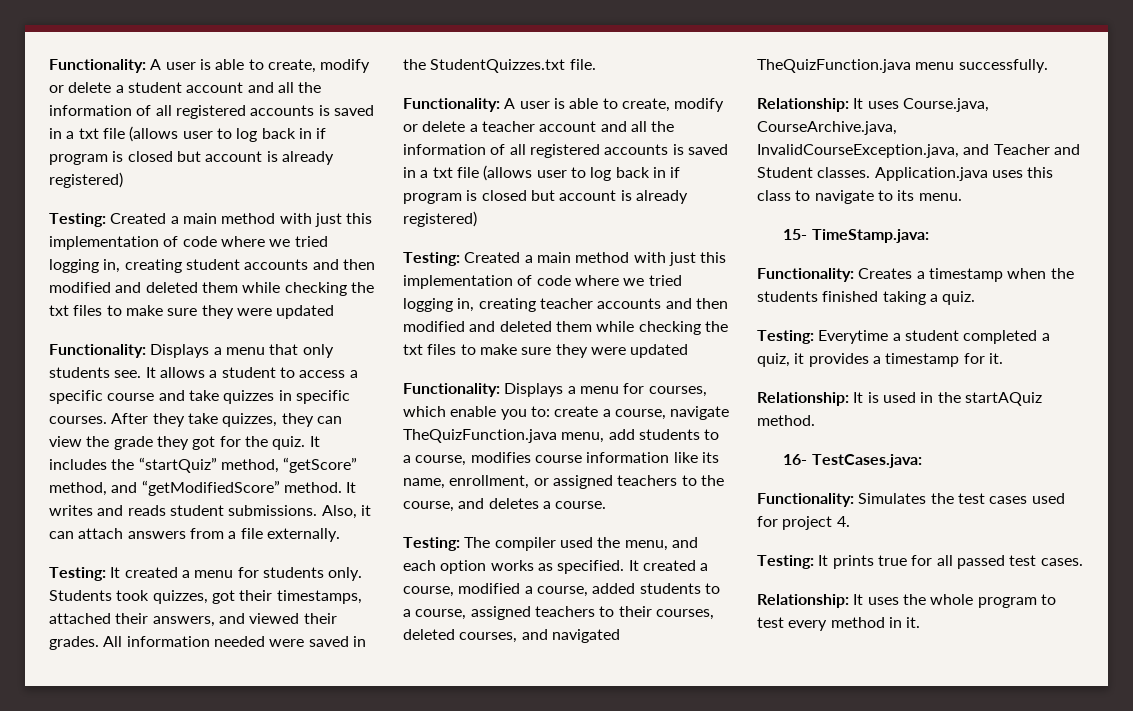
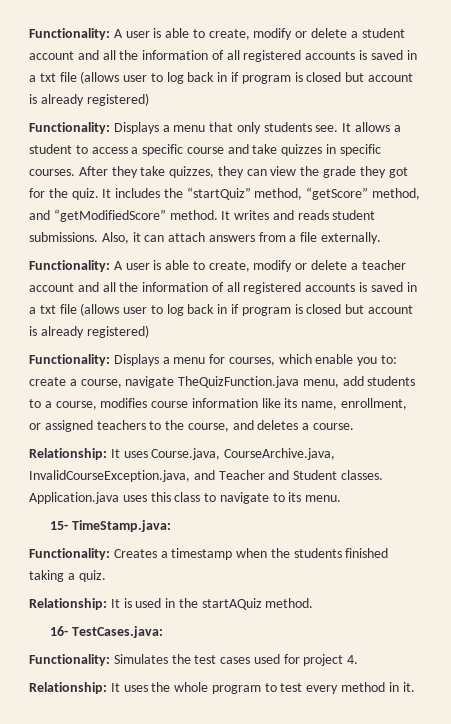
[49,213,373,227] [49,236,328,250] [49,259,375,273] [49,282,374,296] [49,305,335,319] // Testing: Created a main method with just this implementation of code where we tried logging in, creating student accounts and then modified and deleted them while checking the txt files to make sure they were updated -> (149, 99) none
[49,567,363,581] [49,590,362,604] [49,613,337,627] [49,636,366,650] [403,59,596,73] // Testing: It created a menu for students only. Students took quizzes, got their timestamps, attached their answers, and viewed their grades. All information needed were saved in the StudentQuizzes.txt file. -> (382, 238) none
[403,252,727,266] [403,275,682,289] [403,298,728,312] [403,321,728,335] [403,344,689,358] // Testing: Created a main method with just this implementation of code where we tried logging in, creating teacher accounts and then modified and deleted them while checking the txt files to make sure they were updated -> (149, 331) none
[403,537,698,551] [403,560,709,574] [403,583,720,597] [403,606,714,620] [403,629,620,643] [757,59,1048,73] // Testing: The compiler used the menu, and each option works as specified. It created a course, modified a course, added students to a course, assigned teachers to their courses, deleted courses, and navigated TheQuizFunction.java menu successfully. -> (355, 426) none
[757,330,1050,344] [757,353,1003,367] // Testing: Everytime a student completed a quiz, it provides a timestamp for it. -> (106, 576) none
[757,555,1083,569] // Testing: It prints true for all passed test cases. -> (359, 659) none

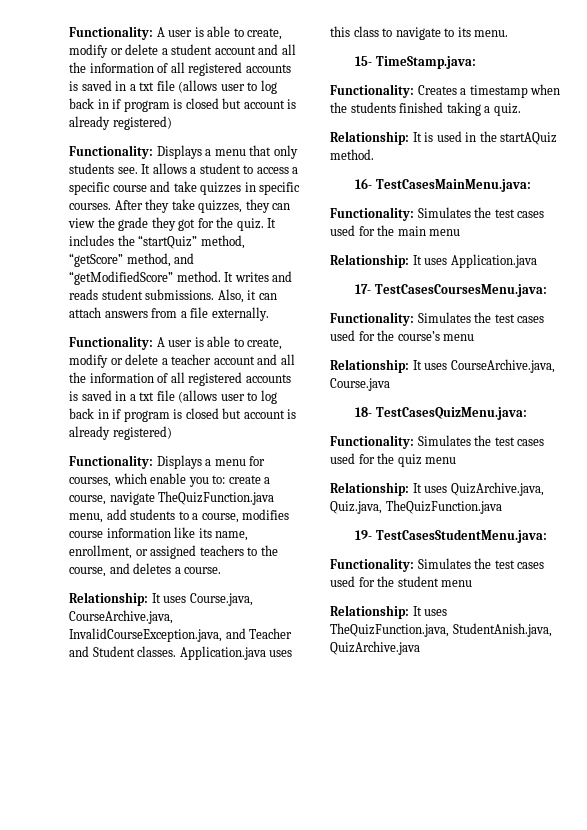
[71,626,163,638] [29,654,359,666] [29,682,415,694] TestCases.java: // Functionality: Simulates the test cases used for project 4. // Relationship: It uses the whole program to test every method in it. -> [375,179,531,192] [330,207,545,221] [330,225,461,236] [330,254,537,268] [355,284,547,297] [330,312,545,326] [330,330,475,341] [330,359,555,373] [330,378,390,391] [355,407,527,420] [330,435,545,449] [330,453,457,467] [330,482,544,496] [330,500,502,514] [355,529,547,543] [330,558,545,572] [330,576,473,587] [330,605,448,619] [330,623,552,637] [330,641,420,655] TestCasesMainMenu.java: // Functionality: Simulates the test cases used for the main menu // Relationship: It uses Application.java // 17- TestCasesCoursesMenu.java: // Functionality: Simulates the test cases used for the course’s menu // Relationship: It uses CourseArchive.java, Course.java // 18- TestCasesQuizMenu.java: // Functionality: Simulates the test cases used for the quiz menu // Relationship: It uses QuizArchive.java, Quiz.java, TheQuizFunction.java // 19- TestCasesStudentMenu.java: // Functionality: Simulates the test cases used for the student menu // Relationship: It uses TheQuizFunction.java, StudentAnish.java, QuizArchive.java

